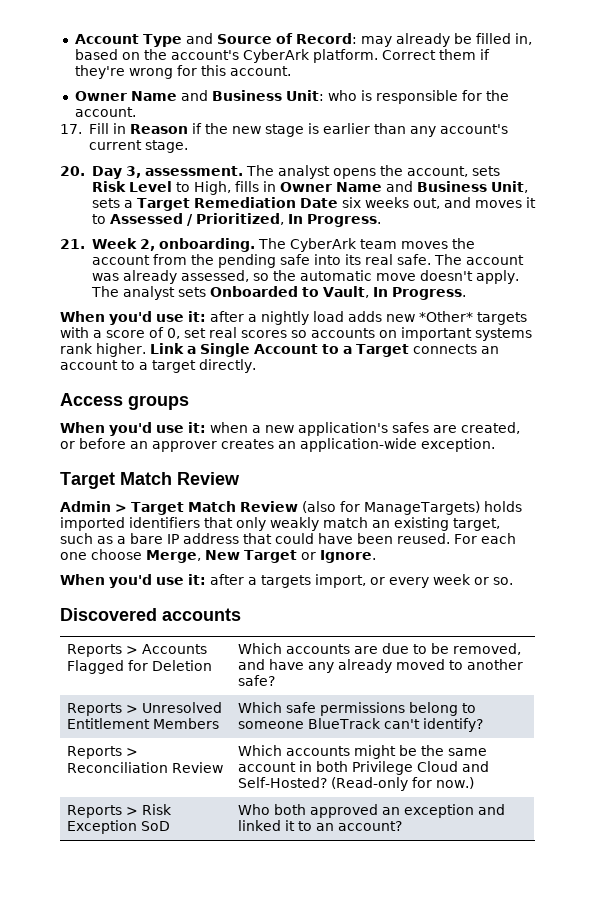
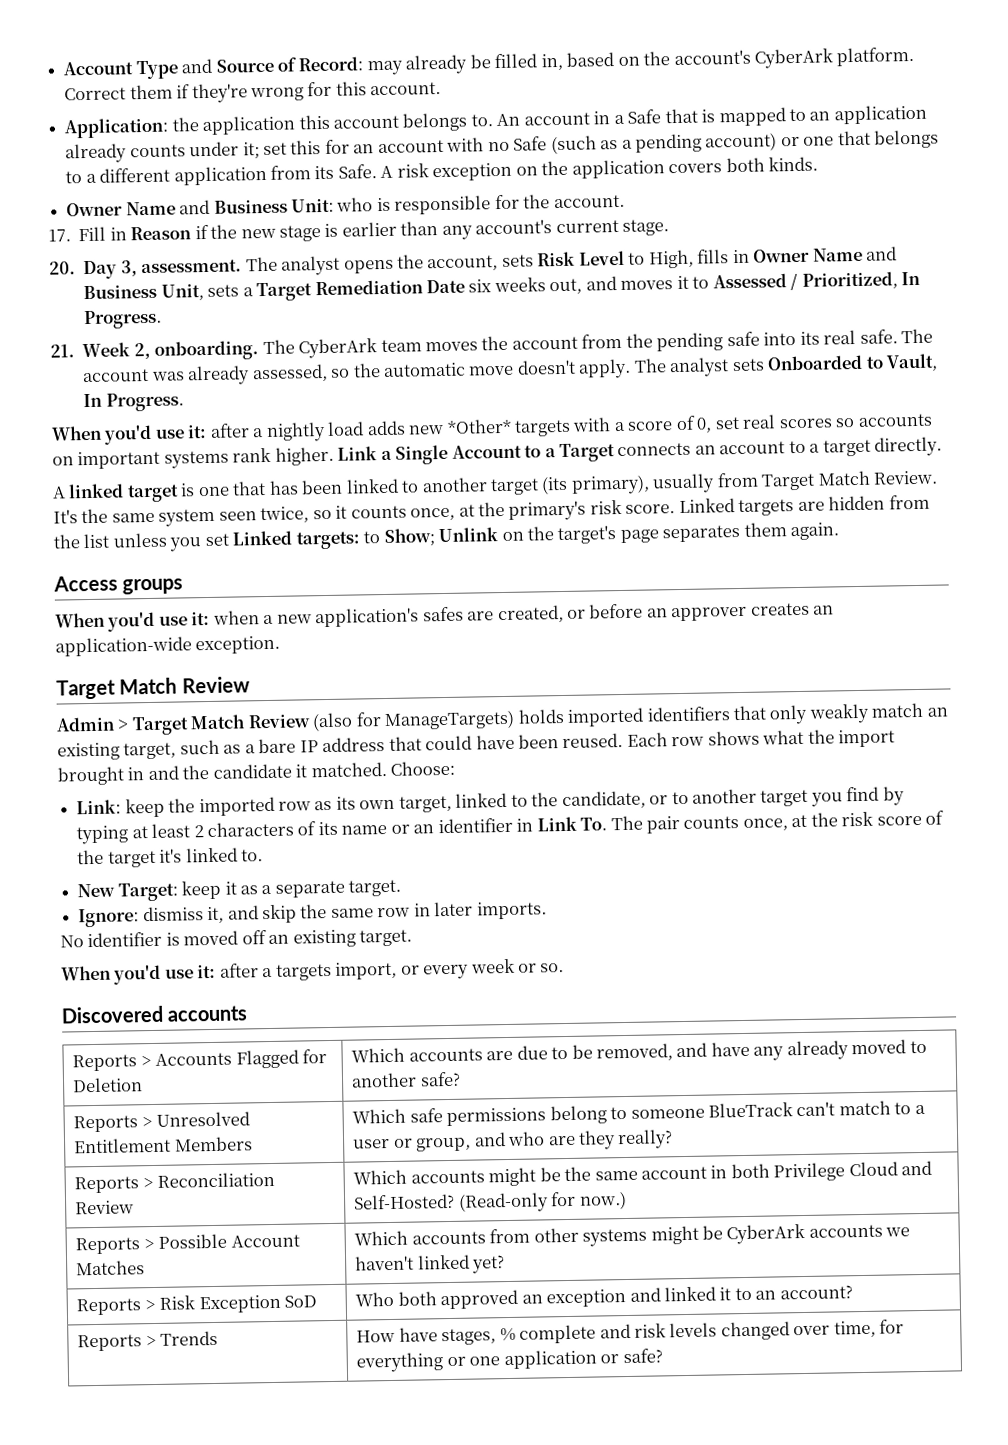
(291, 71) none -> [64,104,927,139] [65,129,940,164] [65,156,818,186] // Application: the application this account belongs to. An account in a Safe that is mapped to an application already counts under it; set this for an account with no Safe (such as a pending account) or one that belongs to a different application from its Safe. A risk exception on the application covers both kinds.
(256, 366) none -> [52,470,939,503] [53,494,930,527] [53,522,840,552] // A linked target is one that has been linked to another target (its primary), usually from Target Match Review. It's the same system seen twice, so it counts once, at the primary's risk score. Linked targets are hidden from the list unless you set Linked targets: to Show; Unlink on the target's page separates them again.
[454,533,516,544] [60,549,376,563] For each one choose Merge, New Target or Ignore. -> [626,729,896,748] [57,760,456,786] [76,786,905,818] [76,810,945,845] [77,847,263,868] [77,879,402,902] [78,901,547,928] [60,929,413,948] Each row shows what the import brought in and the candidate it matched. Choose: // Link: keep the imported row as its own target, linked to the candidate, or to another target you find by typing at least 2 characters of its name or an identifier in Link To. The pair counts once, at the risk score of the target it's linked to. // New Target: keep it as a separate target. // Ignore: dismiss it, and skip the same row in later imports. // No identifier is moved off an existing target.
[422,718,483,732] identify? -> [838,1100,926,1116] [353,1129,674,1152] match to a user or group, and who are they really?
(474, 783) none -> [75,1233,300,1255] [76,1260,146,1276] [354,1223,911,1247] [355,1254,506,1274] // Reports > Possible Account Matches | Which accounts from other systems might be CyberArk accounts we haven't linked yet?
(402, 826) none -> [77,1330,219,1352] [356,1319,905,1346] [356,1348,663,1373] // Reports > Trends | How have stages, % complete and risk levels changed over time, for everything or one application or safe?

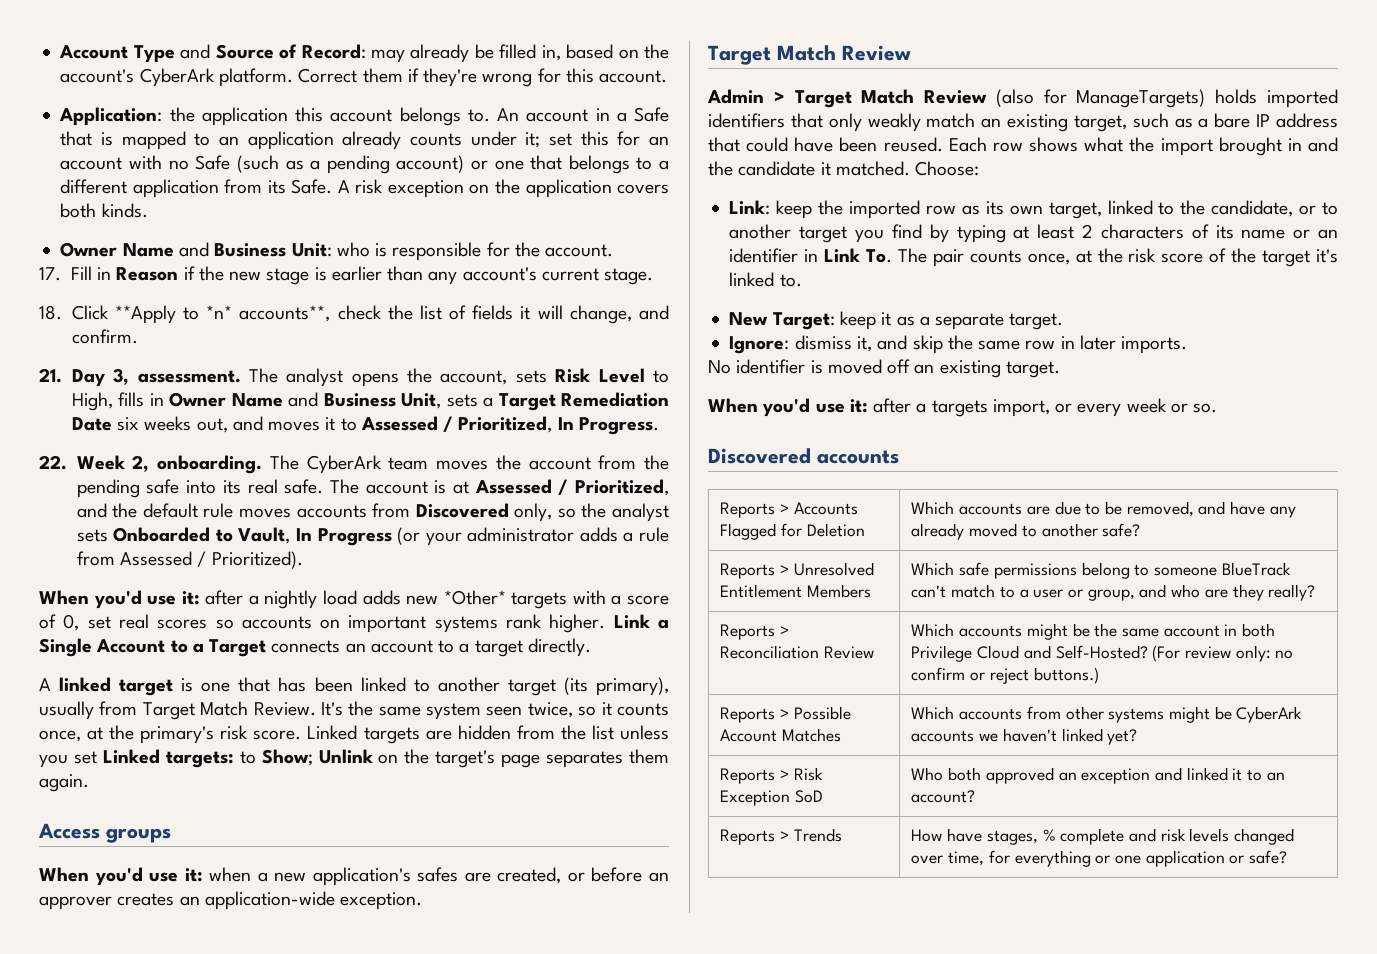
[49,261,76,275] 20. -> [39,305,669,324] [71,329,138,344] [39,368,62,383] 18. Click **Apply to *n* accounts**, check the list of fields it will change, and confirm. // 21.
[50,344,75,358] 21. -> [39,455,67,470] 22.
[151,358,667,386] was already assessed, so the automatic move doesn't apply. The -> [434,479,669,496] [76,503,607,522] is at Assessed / Prioritized, and the default rule moves accounts from Discovered only, so the
[105,392,184,412] Progress. -> [317,527,670,546] [76,551,303,569] Progress (or your administrator adds a rule from Assessed / Prioritized).
[457,1191,627,1213] (Read-only for now.) -> [1152,645,1294,662] [911,667,1099,684] (For review only: no confirm or reject buttons.)

